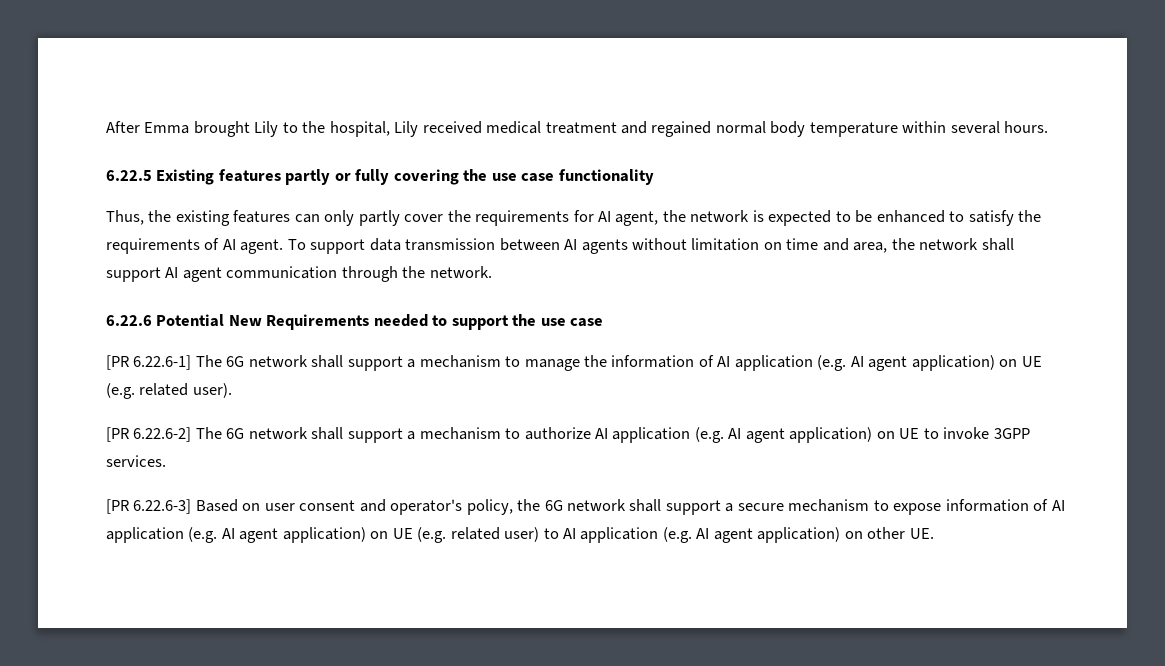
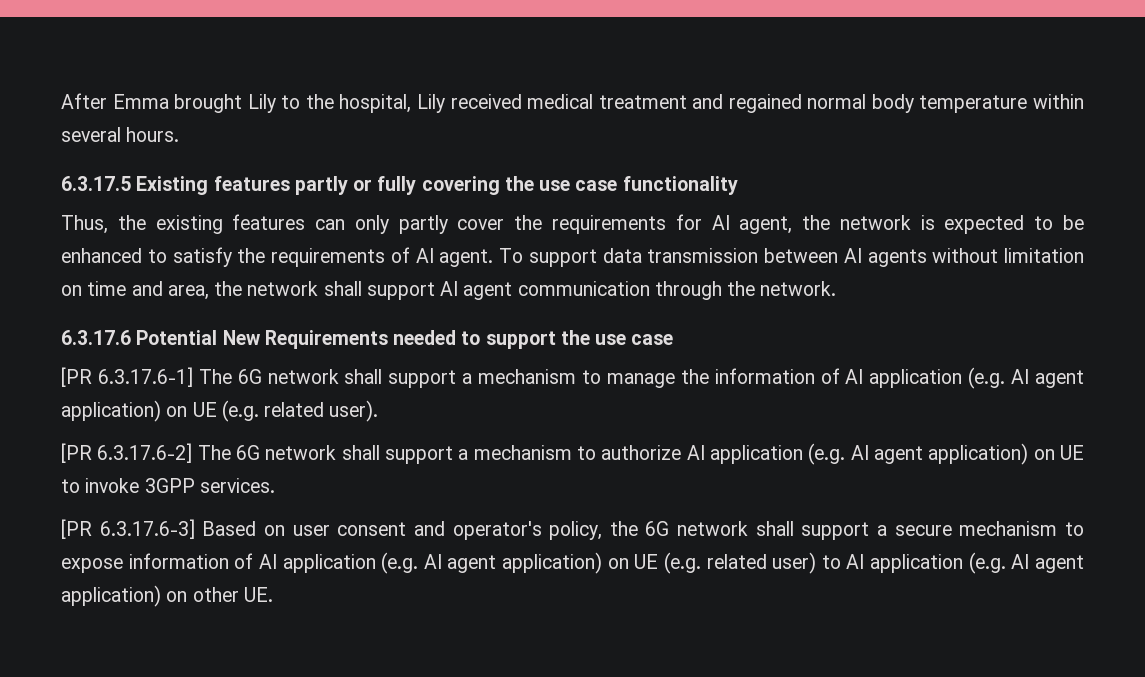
[106,170,152,181] 6.22.5 -> [61,176,131,191] 6.3.17.5
[106,315,152,326] 6.22.6 -> [61,330,131,345] 6.3.17.6
[133,355,192,370] 6.22.6-1] -> [97,367,193,387] 6.3.17.6-1]
[133,427,192,442] 6.22.6-2] -> [97,443,193,463] 6.3.17.6-2]
[133,499,192,514] 6.22.6-3] -> [99,519,195,539] 6.3.17.6-3]

